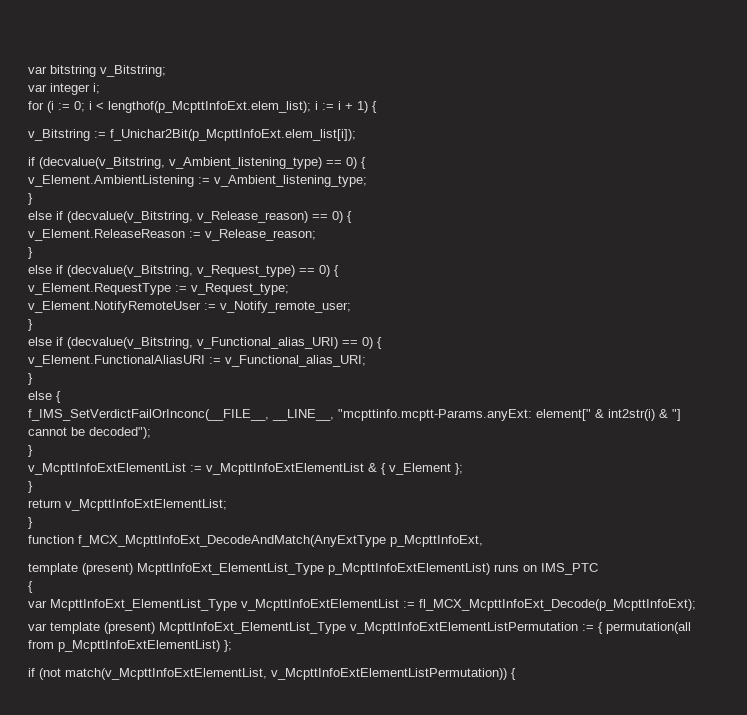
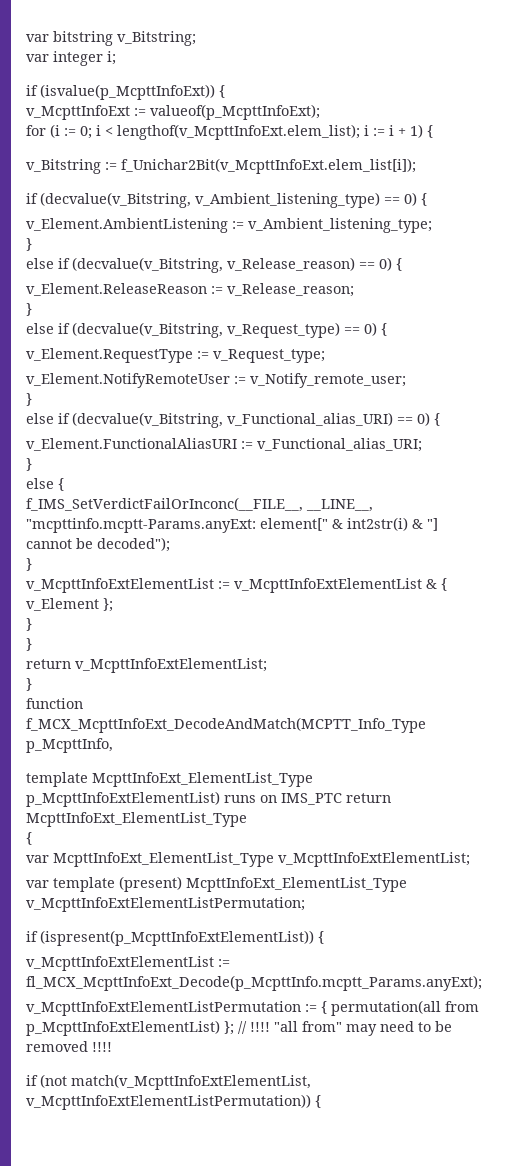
(100, 88) none -> [26,84,225,100] [26,104,320,120] // if (isvalue(p_McpttInfoExt)) { // v_McpttInfoExt := valueof(p_McpttInfoExt);
[108,101,311,113] lengthof(p_McpttInfoExt.elem_list); -> [117,124,360,140] lengthof(v_McpttInfoExt.elem_list);
[110,129,356,141] f_Unichar2Bit(p_McpttInfoExt.elem_list[i]); -> [121,158,416,174] f_Unichar2Bit(v_McpttInfoExt.elem_list[i]);
(33, 487) none -> [26,638,32,651] // }
[78,535,483,547] [28,563,133,575] f_MCX_McpttInfoExt_DecodeAndMatch(AnyExtType p_McpttInfoExt, // template (present) -> [26,717,426,733] [26,738,113,753] [26,772,88,787] f_MCX_McpttInfoExt_DecodeAndMatch(MCPTT_Info_Type p_McpttInfo, // template
(598, 569) none -> [346,793,391,803] [26,812,247,827] return McpttInfoExt_ElementList_Type
[241,599,696,611] v_McpttInfoExtElementList := fl_MCX_McpttInfoExt_Decode(p_McpttInfoExt); -> [278,852,470,867] v_McpttInfoExtElementList;
(346, 628) none -> [26,897,305,912] [26,930,324,946] [26,956,230,971] [26,975,482,991] v_McpttInfoExtElementListPermutation; // if (ispresent(p_McpttInfoExtElementList)) { // v_McpttInfoExtElementList := fl_MCX_McpttInfoExt_Decode(p_McpttInfo.mcptt_Params.anyExt); //
(232, 646) none -> [238,1021,452,1036] [26,1041,112,1052] // !!!! "all from" may need to be removed !!!!

